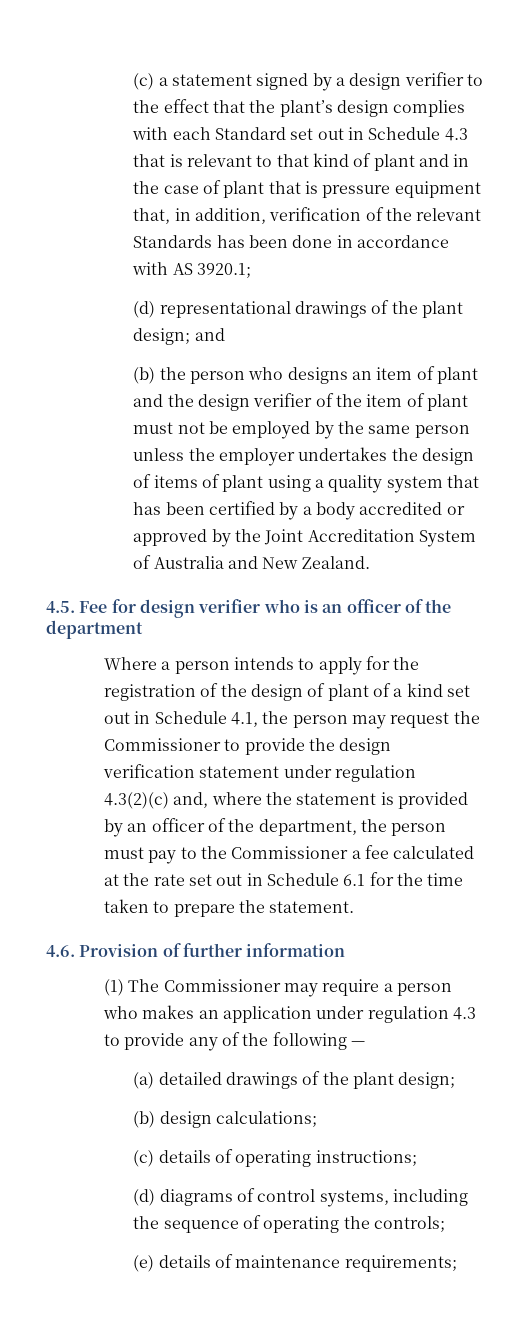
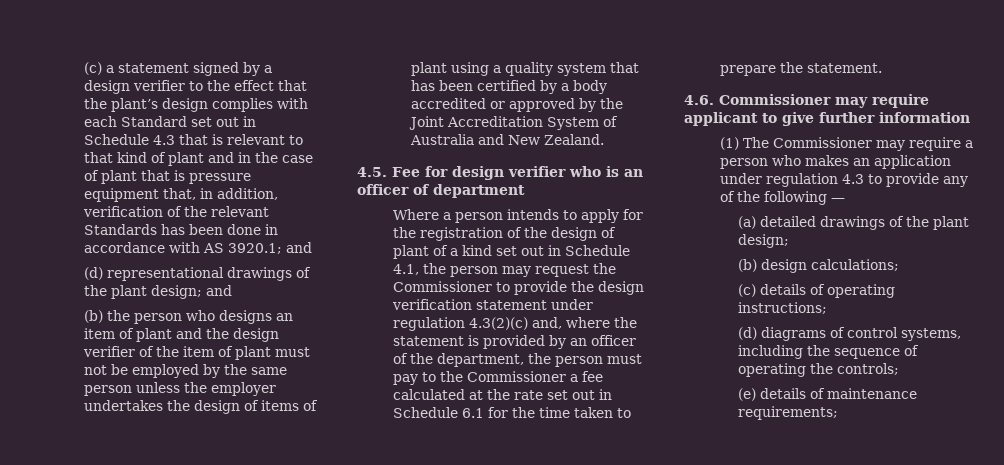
(251, 270) none -> [285,242,312,253] and
[425,599,452,613] the -> (429, 189) none
[79,943,181,957] Provision of -> [719,94,929,108] [684,112,814,126] Commissioner may require applicant to give

